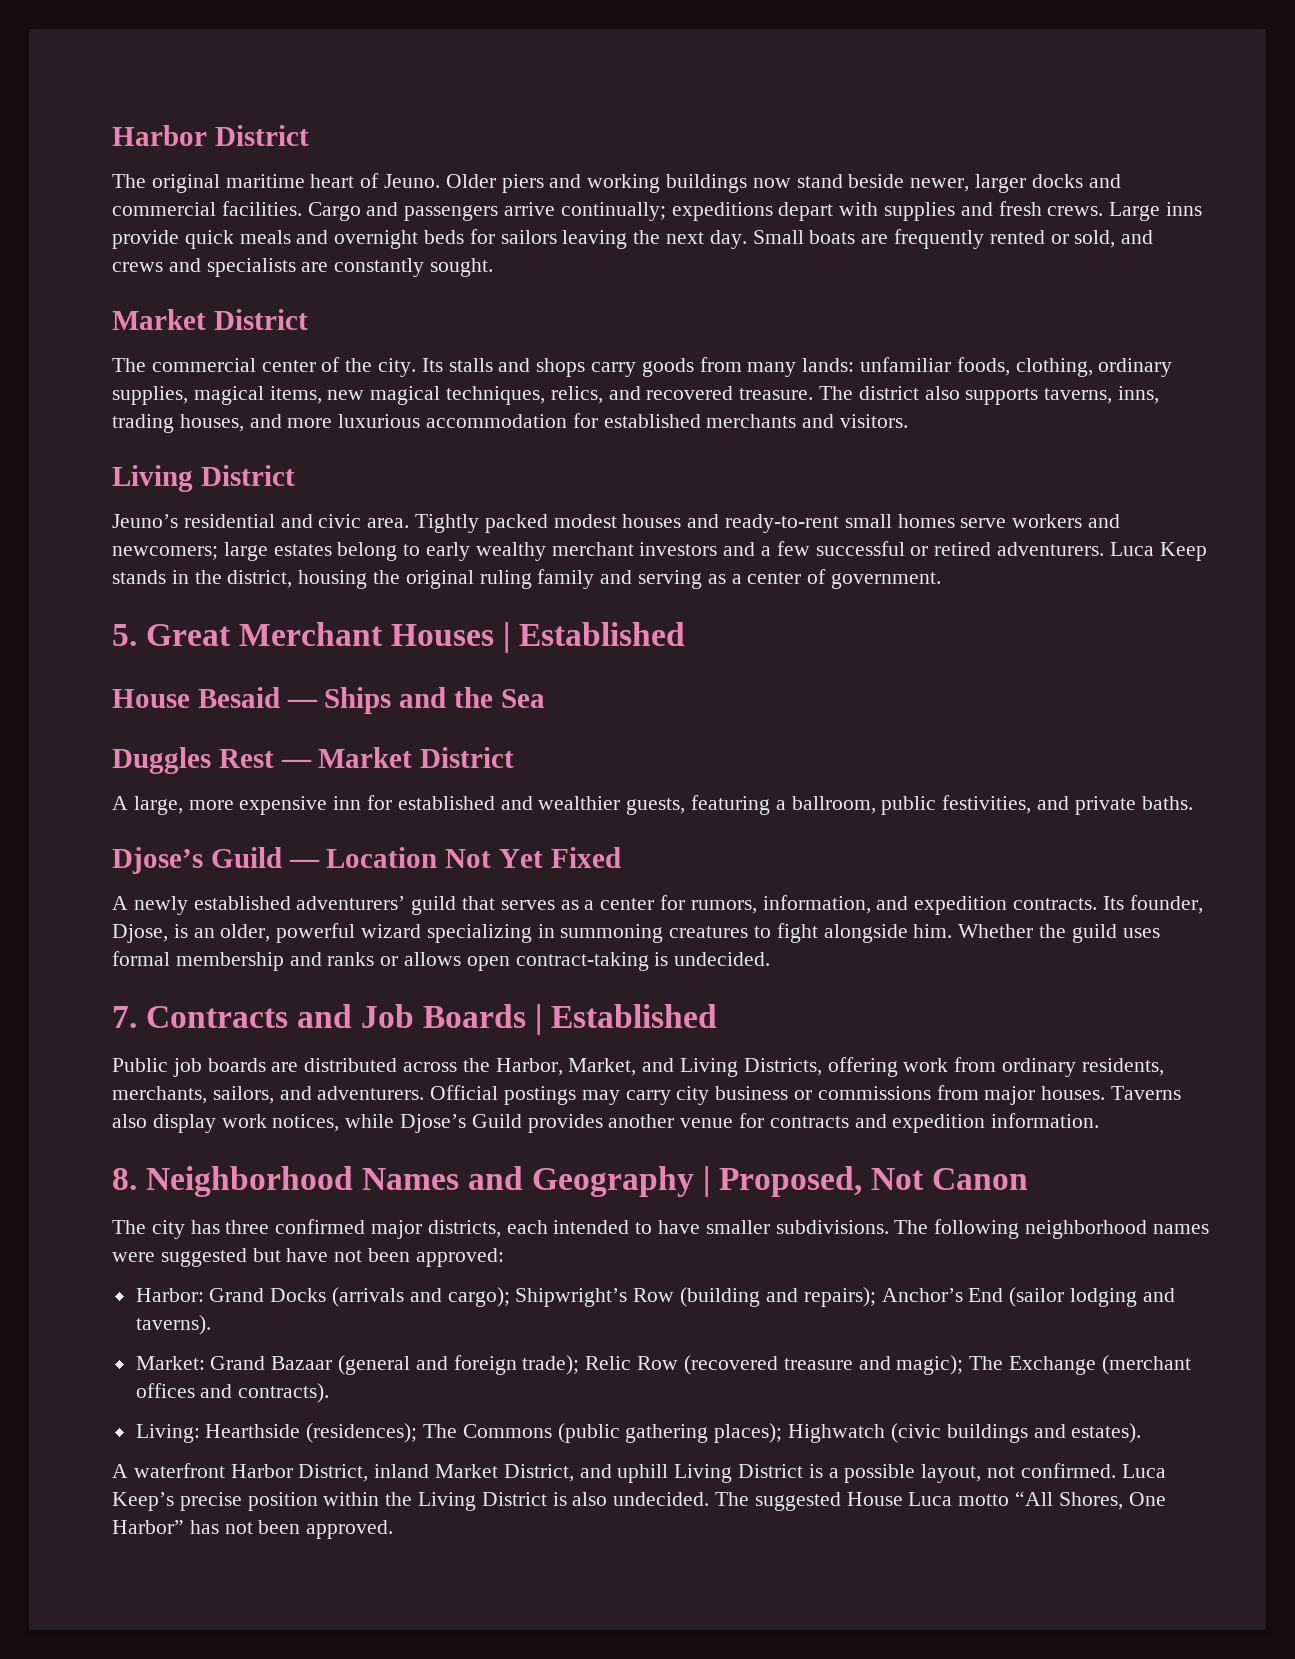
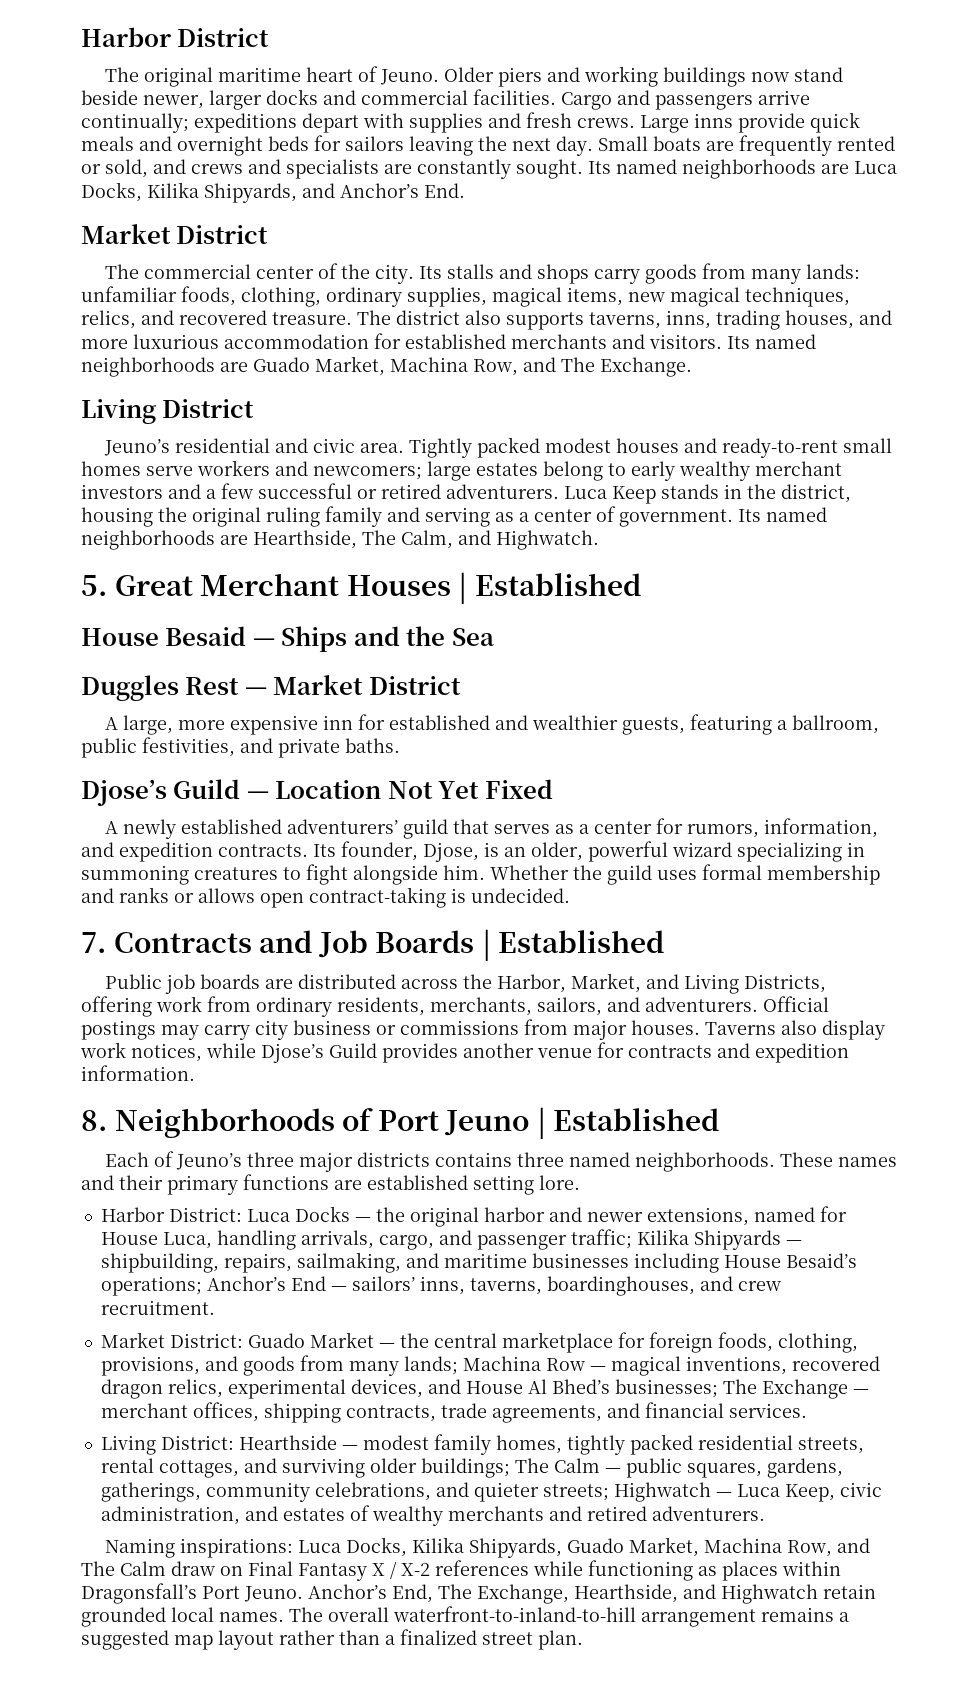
(494, 267) none -> [588,159,897,179] [81,182,465,203] Its named neighborhoods are Luca Docks, Kilika Shipyards, and Anchor’s End.
(909, 421) none -> [727,334,816,349] [81,356,692,377] Its named neighborhoods are Guado Market, Machina Row, and The Exchange.
(942, 580) none -> [738,507,827,522] [81,530,599,550] Its named neighborhoods are Hearthside, The Calm, and Highwatch.
[146,1166,1029,1197] [112,1219,1209,1239] [112,1248,504,1267] [135,1287,1175,1307] [135,1315,211,1335] [135,1355,1191,1375] [135,1383,330,1403] [135,1423,1142,1443] [112,1463,1166,1483] [112,1491,1166,1511] [112,1520,394,1539] Neighborhood Names and Geography | Proposed, Not Canon // The city has three confirmed major districts, each intended to have smaller subdivisions. The following neighborhood names were suggested but have not been approved: // Harbor: Grand Docks (arrivals and cargo); Shipwright’s Row (building and repairs); Anchor’s End (sailor lodging and taverns). // Market: Grand Bazaar (general and foreign trade); Relic Row (recovered treasure and magic); The Exchange (merchant offices and contracts). // Living: Hearthside (residences); The Commons (public gathering places); Highwatch (civic buildings and estates). // A waterfront Harbor District, inland Market District, and uphill Living District is a possible layout, not confirmed. Luca Keep’s precise position within the Living District is also undecided. The suggested House Luca motto “All Shores, One Harbor” has not been approved. -> [114,1107,720,1139] [105,1151,898,1172] [81,1174,580,1195] [100,1206,847,1227] [100,1229,802,1250] [100,1252,857,1273] [100,1276,781,1296] [100,1300,215,1315] [100,1332,858,1353] [100,1355,880,1376] [100,1379,869,1399] [100,1402,807,1423] [100,1434,864,1455] [100,1458,843,1478] [100,1482,882,1502] [100,1505,765,1526] [105,1537,871,1558] [81,1560,841,1581] [81,1583,876,1604] [81,1606,849,1627] [81,1629,583,1650] Neighborhoods of Port Jeuno | Established // Each of Jeuno’s three major districts contains three named neighborhoods. These names and their primary functions are established setting lore. // Harbor District: Luca Docks — the original harbor and newer extensions, named for House Luca, handling arrivals, cargo, and passenger traffic; Kilika Shipyards — shipbuilding, repairs, sailmaking, and maritime businesses including House Besaid’s operations; Anchor’s End — sailors’ inns, taverns, boardinghouses, and crew recruitment. // Market District: Guado Market — the central marketplace for foreign foods, clothing, provisions, and goods from many lands; Machina Row — magical inventions, recovered dragon relics, experimental devices, and House Al Bhed’s businesses; The Exchange — merchant offices, shipping contracts, trade agreements, and financial services. // Living District: Hearthside — modest family homes, tightly packed residential streets, rental cottages, and surviving older buildings; The Calm — public squares, gardens, gatherings, community celebrations, and quieter streets; Highwatch — Luca Keep, civic administration, and estates of wealthy merchants and retired adventurers. // Naming inspirations: Luca Docks, Kilika Shipyards, Guado Market, Machina Row, and The Calm draw on Final Fantasy X / X-2 references while functioning as places within Dragonsfall’s Port Jeuno. Anchor’s End, The Exchange, Hearthside, and Highwatch retain grounded local names. The overall waterfront-to-inland-to-hill arrangement remains a suggested map layout rather than a finalized street plan.

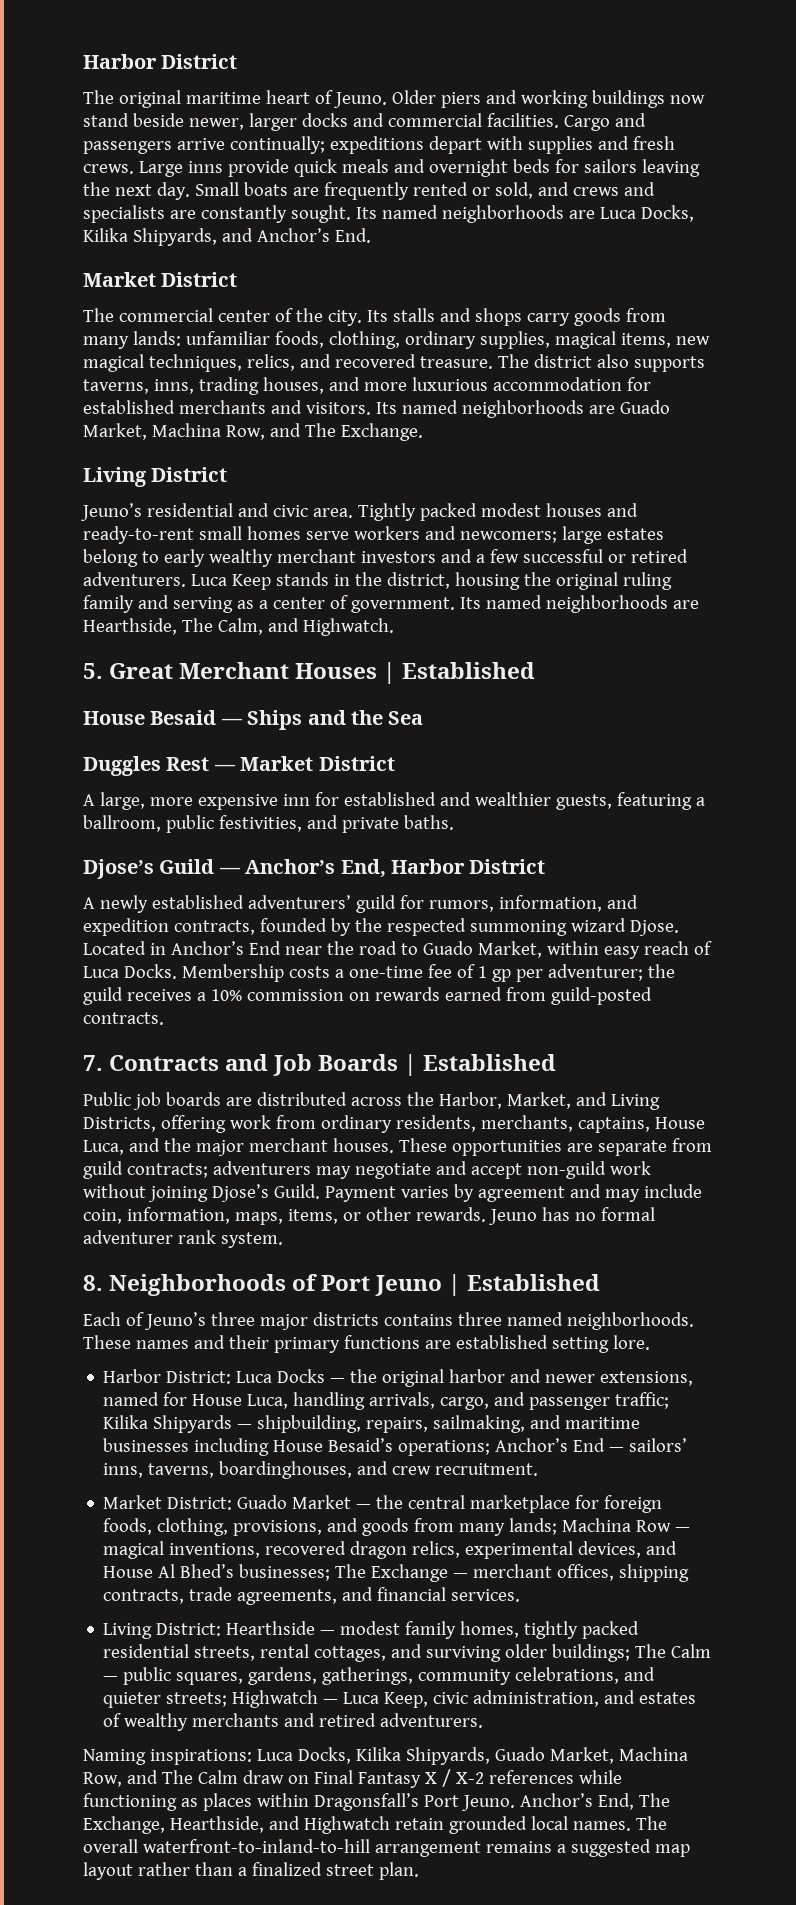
[275,779,553,799] Location Not Yet Fixed -> [245,859,546,878] Anchor’s End, Harbor District
[453,819,653,834] that serves as a center -> (396, 904) none
[218,841,865,862] [81,864,880,885] [81,887,570,908] contracts. Its founder, Djose, is an older, powerful wizard specializing in summoning creatures to fight alongside him. Whether the guild uses formal membership and ranks or allows open contract-taking is undecided. -> [173,918,679,936] [83,941,712,959] [83,964,675,982] [83,987,652,1005] [83,1012,164,1025] contracts, founded by the respected summoning wizard Djose. Located in Anchor’s End near the road to Guado Market, within easy reach of Luca Docks. Membership costs a one-time fee of 1 gp per adventurer; the guild receives a 10% commission on rewards earned from guild-posted contracts.
[537,996,829,1016] [81,1019,885,1040] [80,1042,849,1063] [81,1065,195,1081] sailors, and adventurers. Official postings may carry city business or commissions from major houses. Taverns also display work notices, while Djose’s Guild provides another venue for contracts and expedition information. -> [577,1117,705,1133] [83,1138,712,1156] [83,1161,651,1179] [83,1184,702,1202] [83,1207,655,1225] [83,1230,283,1248] captains, House Luca, and the major merchant houses. These opportunities are separate from guild contracts; adventurers may negotiate and accept non-guild work without joining Djose’s Guild. Payment varies by agreement and may include coin, information, maps, items, or other rewards. Jeuno has no formal adventurer rank system.

